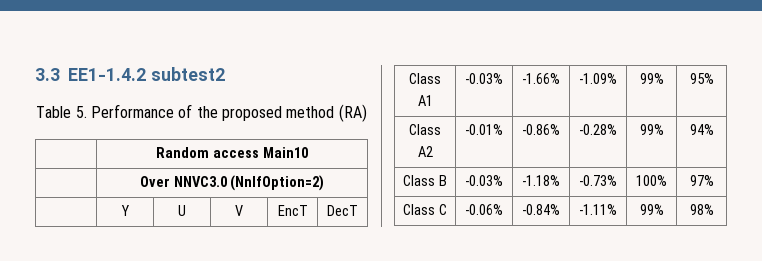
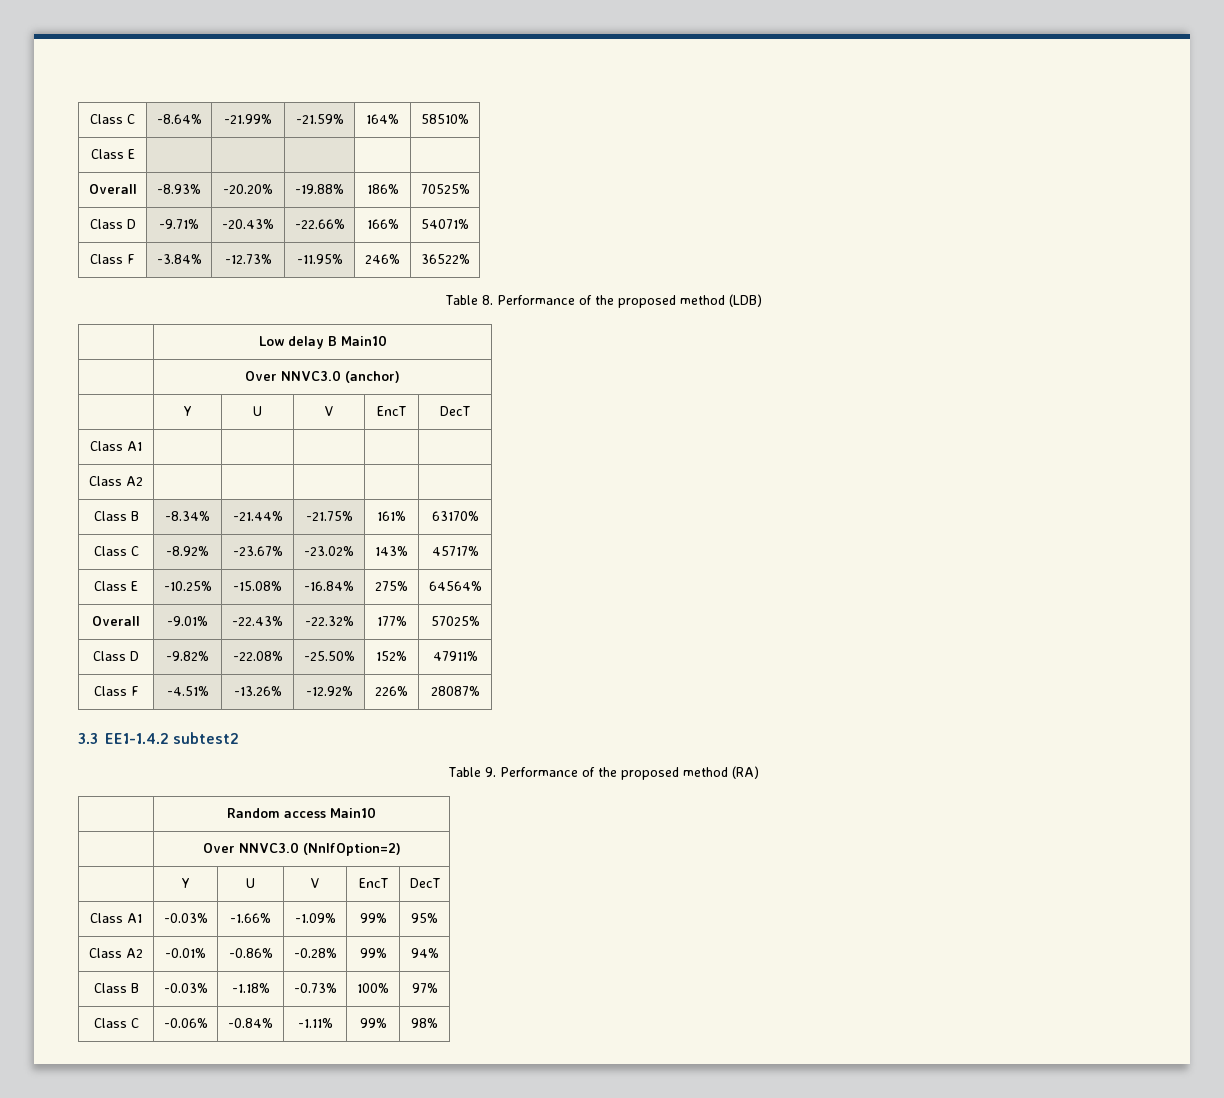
(35, 74) none -> [90,114,135,124] [156,114,202,124] [224,114,272,124] [295,114,344,124] [366,114,399,124] [421,114,469,124] [90,149,135,159] [88,184,137,194] [157,184,201,194] [223,184,273,194] [295,184,344,194] [366,184,399,194] [420,184,470,194] [89,219,136,229] [159,219,199,229] [222,219,274,229] [294,219,345,229] [366,219,399,229] [421,219,469,229] [90,254,135,264] [156,254,202,264] [224,254,272,264] [296,254,343,264] [365,254,400,264] [420,254,470,264] [444,294,762,308] [258,335,387,349] [245,370,400,383] [183,406,192,416] [253,406,262,416] [325,406,333,416] [377,406,406,416] [440,406,470,416] [90,441,142,451] [89,476,143,486] [93,511,139,521] [165,511,210,521] [232,511,283,521] [305,511,353,521] [377,511,406,521] [431,511,479,521] [93,546,139,556] [166,546,209,556] [232,546,283,556] [304,546,354,556] [375,546,408,556] [431,546,479,556] [94,581,138,591] [163,581,212,591] [233,581,282,591] [304,581,354,591] [375,581,408,591] [428,581,482,591] [92,616,140,626] [167,616,208,626] [232,616,283,626] [304,616,354,626] [376,616,407,626] [430,616,480,626] [93,651,139,661] [166,651,209,661] [232,651,283,661] [303,651,355,661] [376,651,407,661] [432,651,478,661] [93,686,139,696] [166,686,209,696] [233,686,282,696] [305,686,353,696] [375,686,408,696] [430,686,480,696] Class C | -8.64% | -21.99% | -21.59% | 164% | 58510% // Class E | | | | | // Overall | -8.93% | -20.20% | -19.88% | 186% | 70525% // Class D | -9.71% | -20.43% | -22.66% | 166% | 54071% // Class F | -3.84% | -12.73% | -11.95% | 246% | 36522% // Table 8. Performance of the proposed method (LDB) // | Low delay B Main10 // | Over NNVC3.0 (anchor) // | Y | U | V | EncT | DecT // Class A1 | | | | | // Class A2 | | | | | // Class B | -8.34% | -21.44% | -21.75% | 161% | 63170% // Class C | -8.92% | -23.67% | -23.02% | 143% | 45717% // Class E | -10.25% | -15.08% | -16.84% | 275% | 64564% // Overall | -9.01% | -22.43% | -22.32% | 177% | 57025% // Class D | -9.82% | -22.08% | -25.50% | 152% | 47911% // Class F | -4.51% | -13.26% | -12.92% | 226% | 28087% //
[75,106,87,118] 5. -> [484,767,496,777] 9.

